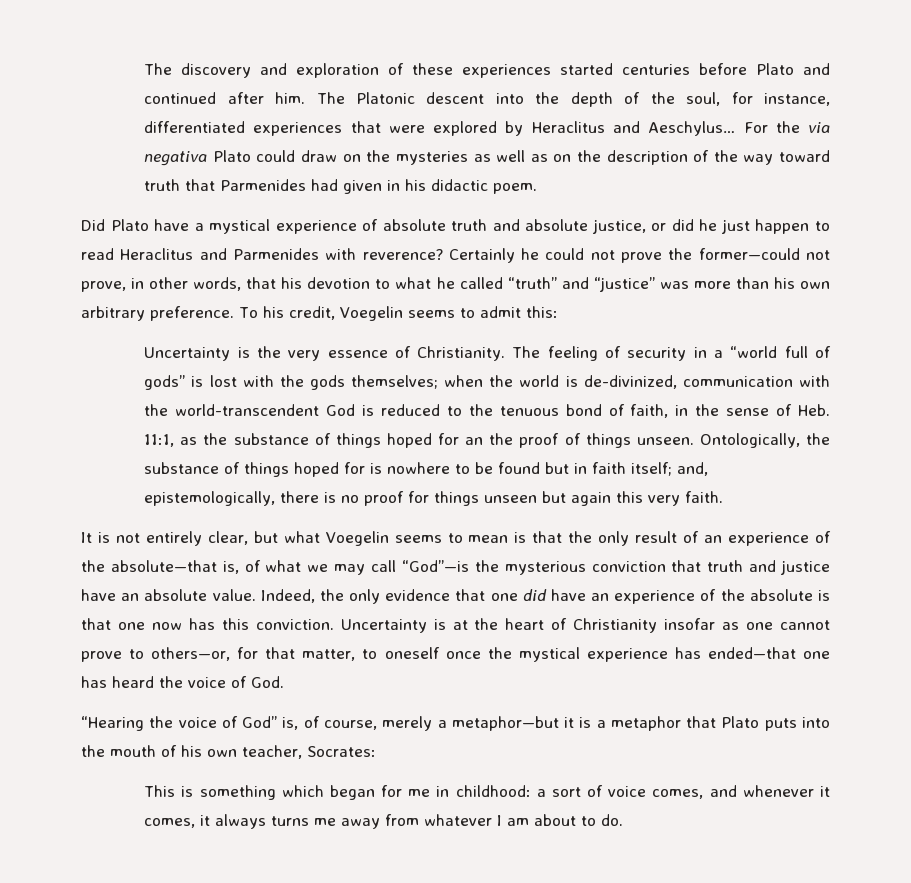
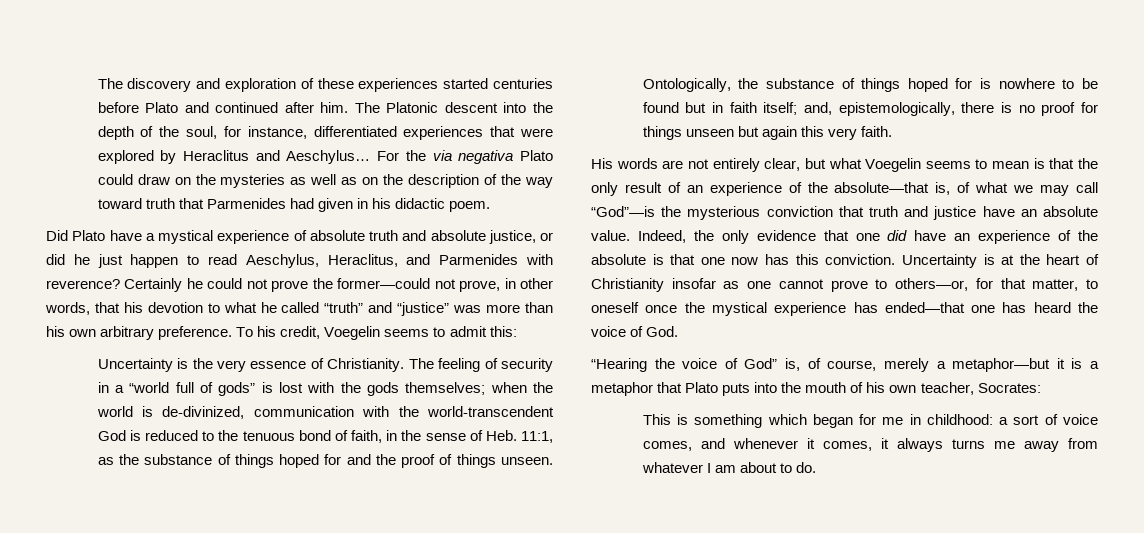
[120,248,194,260] Heraclitus -> [245,254,398,268] Aeschylus, Heraclitus,
[465,437,484,445] an -> [346,454,371,465] and
[81,532,110,543] It is -> [591,158,684,169] His words are

